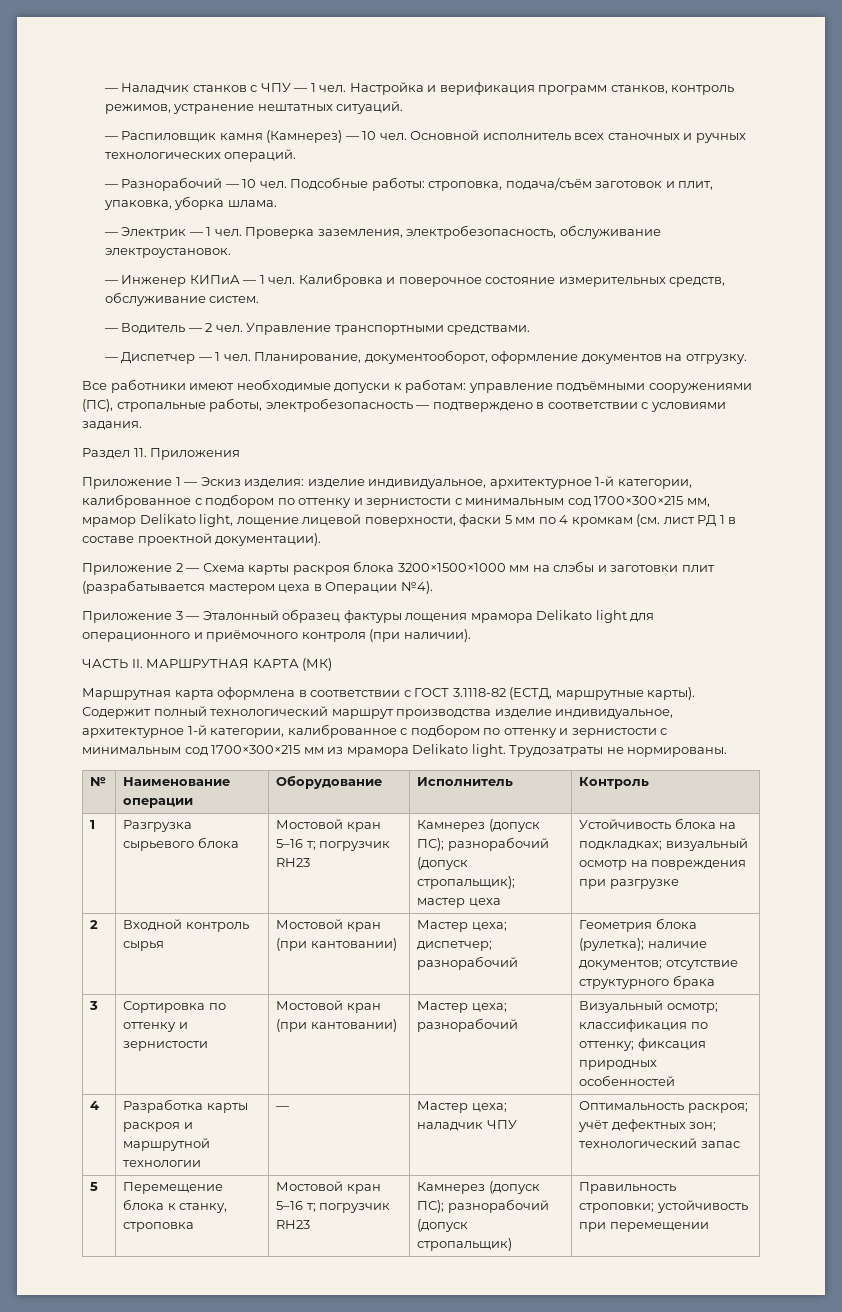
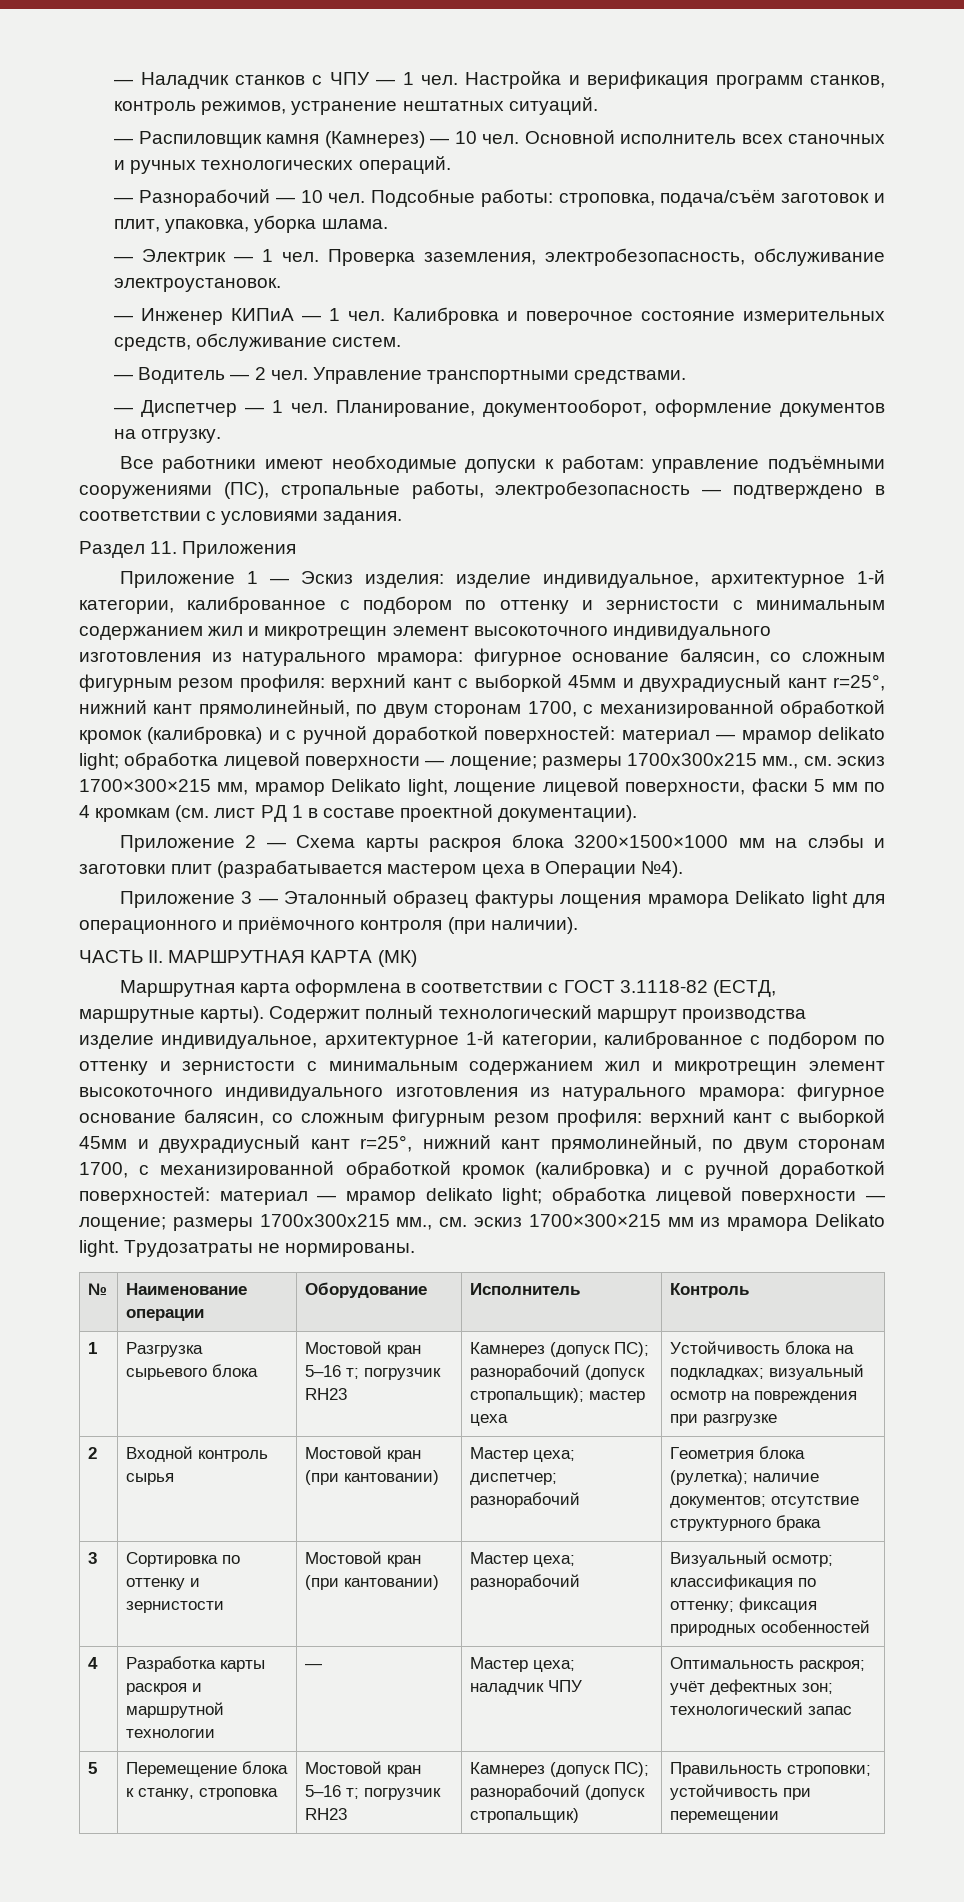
[567,498,591,507] сод -> [79,626,771,640] [79,648,885,666] [79,674,886,692] [79,700,886,718] [79,726,885,744] [79,752,885,770] содержанием жил и микротрещин элемент высокоточного индивидуального изготовления из натурального мрамора: фигурное основание балясин, со сложным фигурным резом профиля: верхний кант с выборкой 45мм и двухрадиусный кант r=25°, нижний кант прямолинейный, по двум сторонам 1700, с механизированной обработкой кромок (калибровка) и с ручной доработкой поверхностей: материал — мрамор delikato light; обработка лицевой поверхности — лощение; размеры 1700х300х215 мм., см. эскиз
[184,747,208,756] сод -> [469,1061,885,1075] [79,1083,885,1101] [79,1109,886,1127] [79,1135,885,1153] [79,1161,885,1179] [79,1187,885,1205] [79,1214,522,1231] содержанием жил и микротрещин элемент высокоточного индивидуального изготовления из натурального мрамора: фигурное основание балясин, со сложным фигурным резом профиля: верхний кант с выборкой 45мм и двухрадиусный кант r=25°, нижний кант прямолинейный, по двум сторонам 1700, с механизированной обработкой кромок (калибровка) и с ручной доработкой поверхностей: материал — мрамор delikato light; обработка лицевой поверхности — лощение; размеры 1700х300х215 мм., см. эскиз

